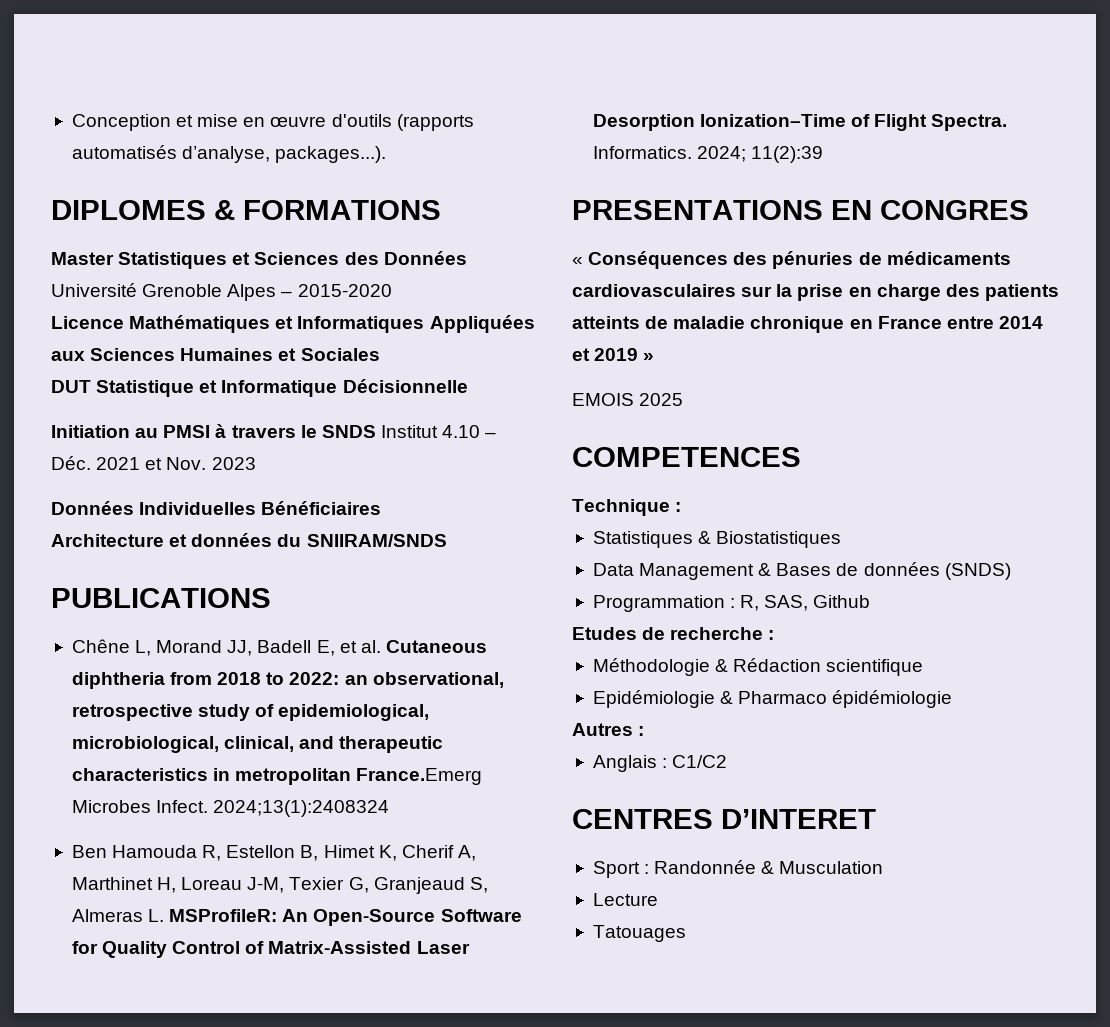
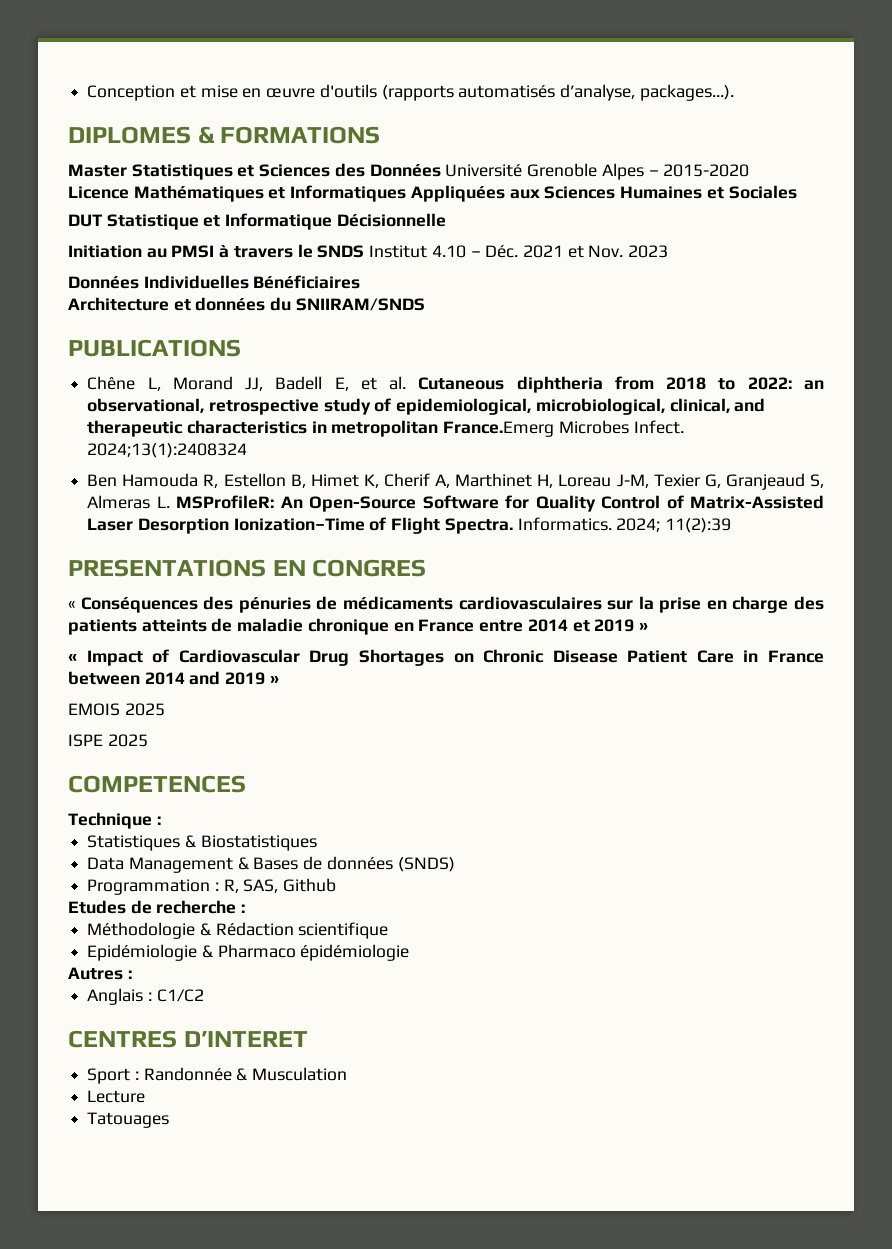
(655, 357) none -> [68,649,825,666] [68,671,279,685] // « Impact of Cardiovascular Drug Shortages on Chronic Disease Patient Care in France between 2014 and 2019 »
(684, 399) none -> [68,734,148,747] // ISPE 2025

